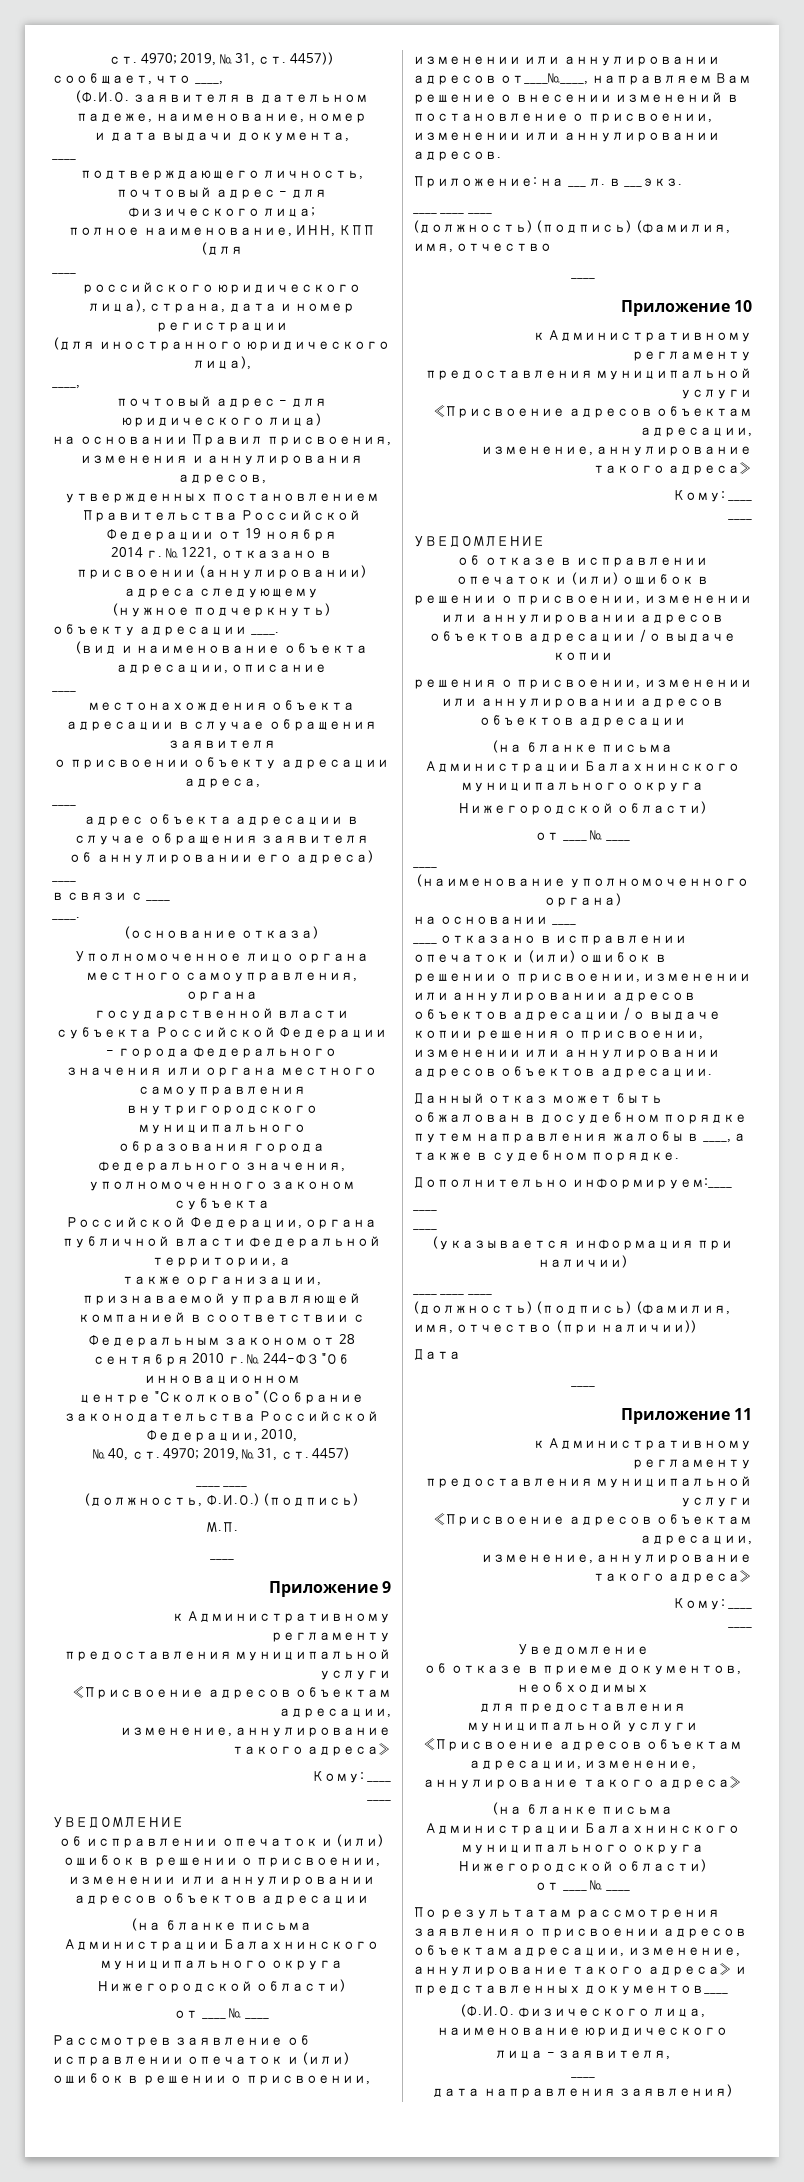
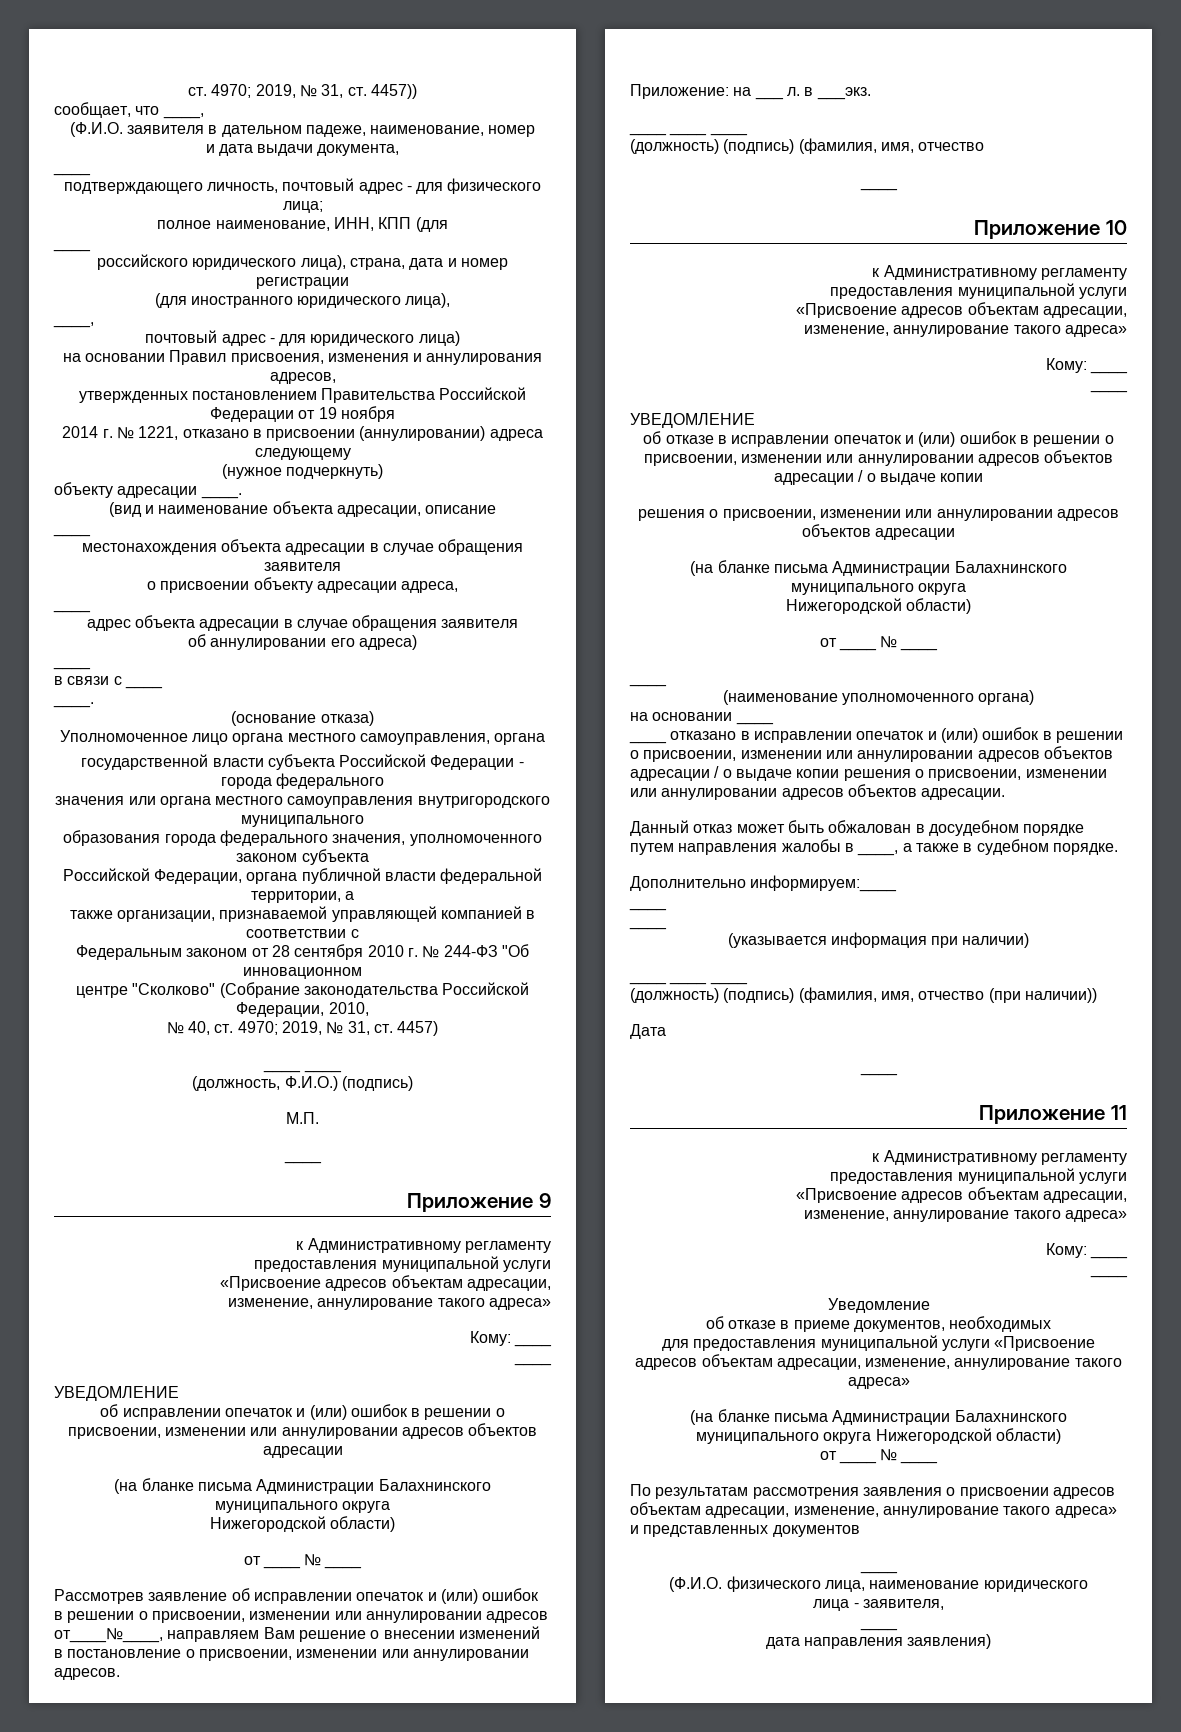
[584,1985,729,1995] документов____ -> [772,1525,860,1537] [859,1570,898,1574] документов // ____

